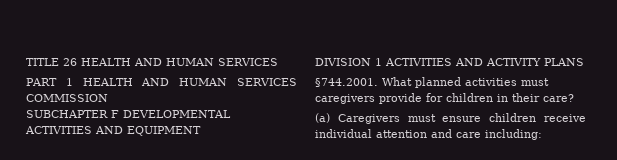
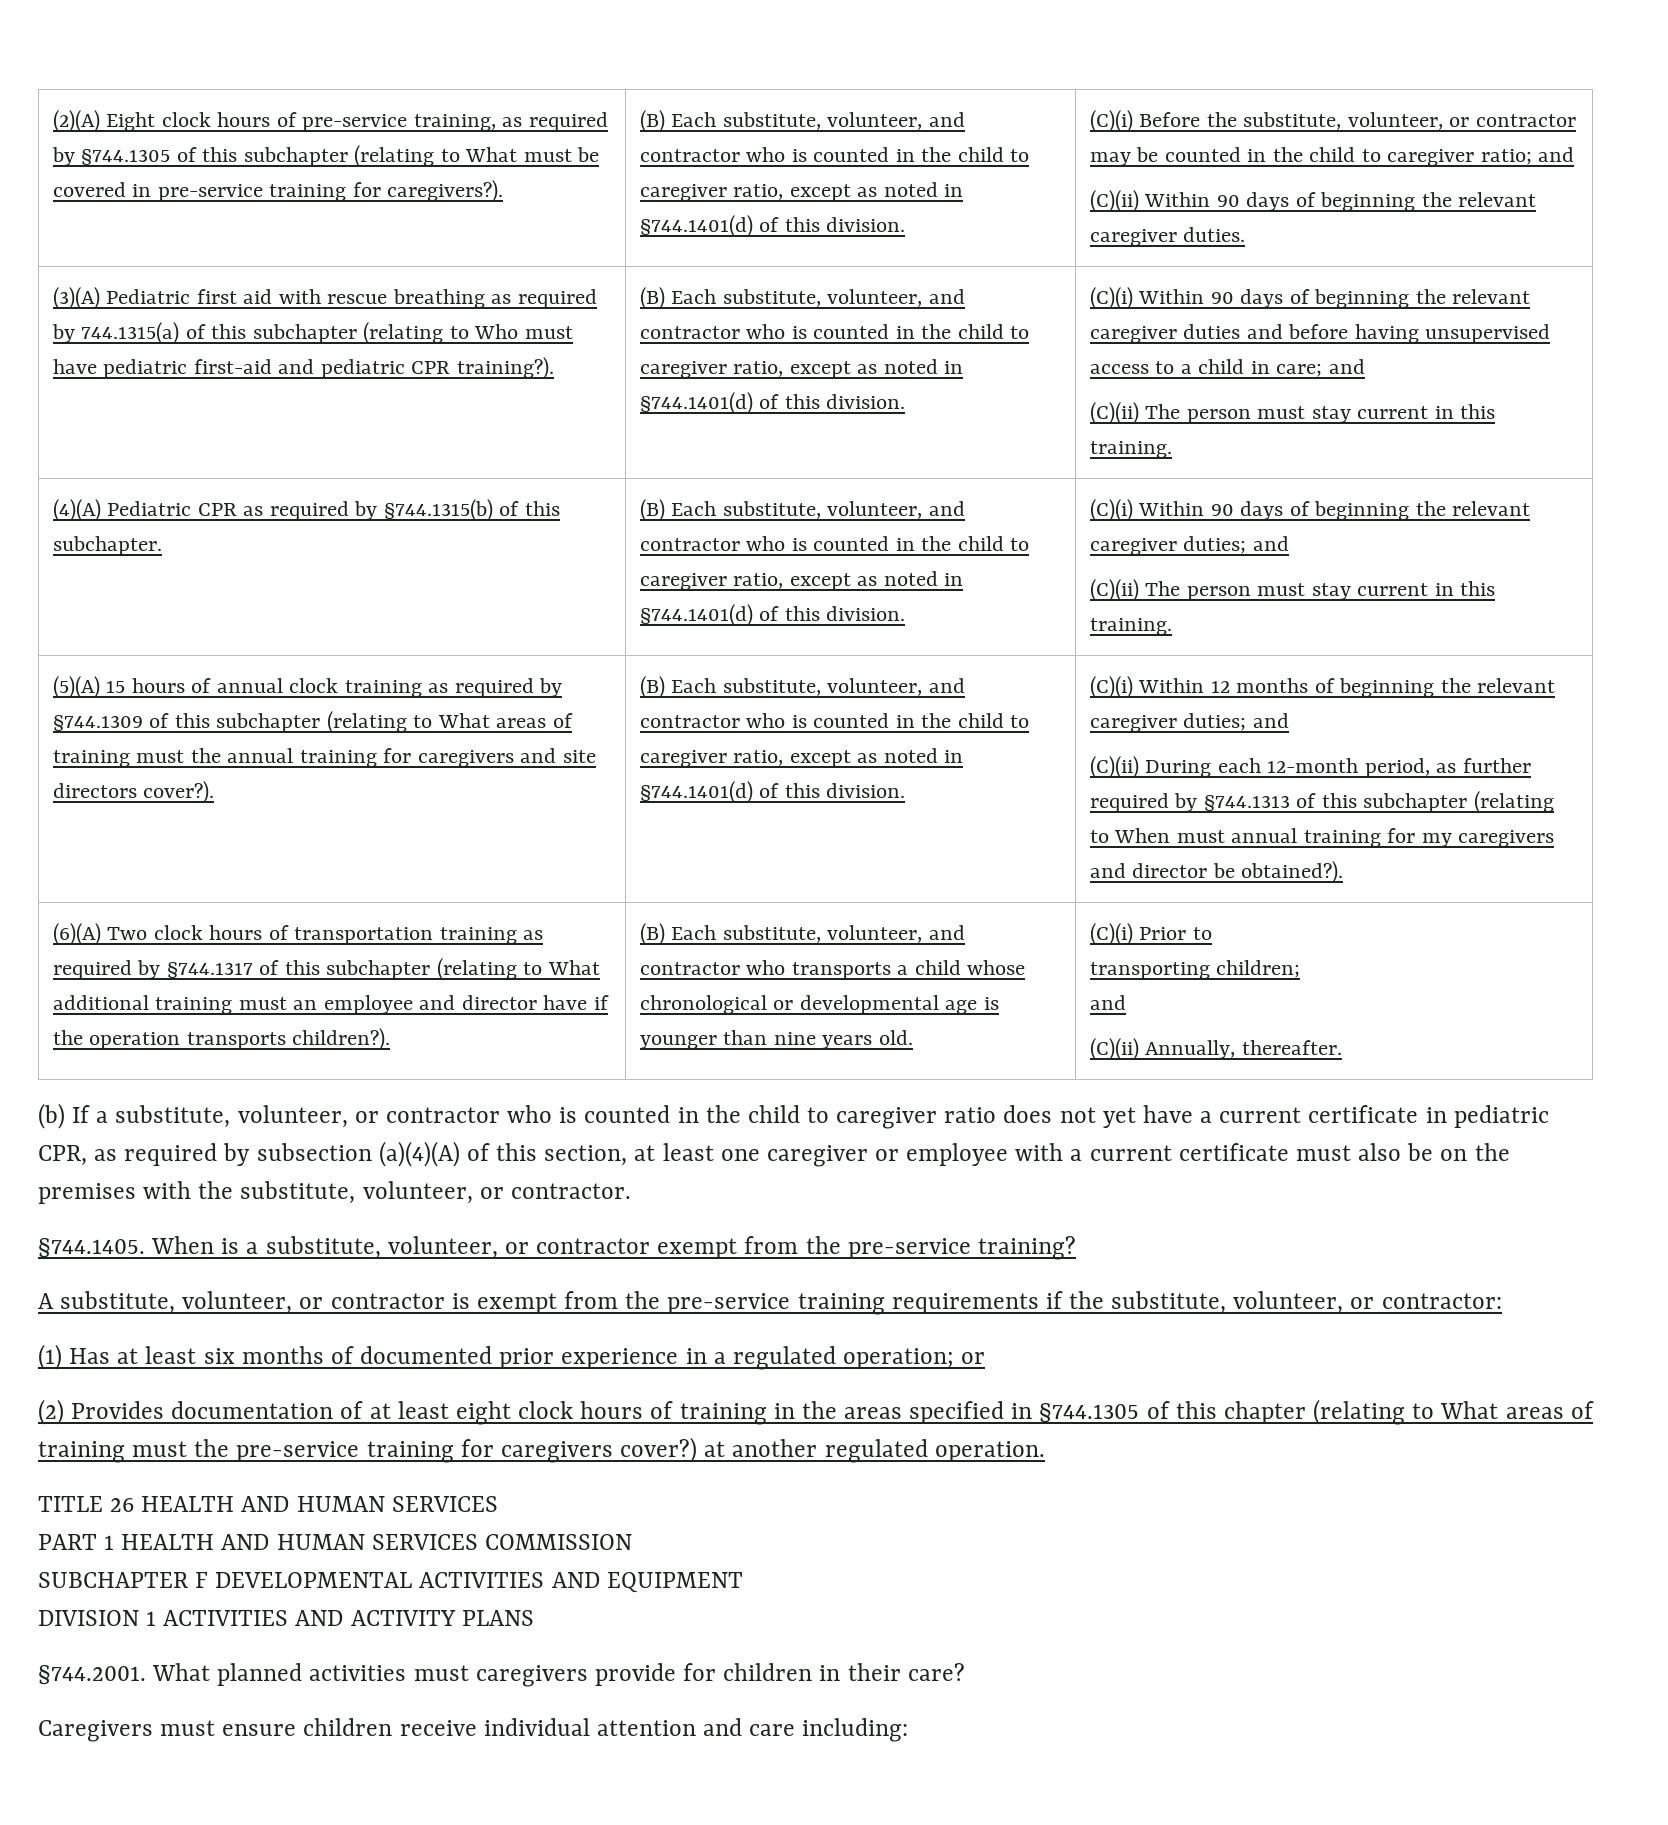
(26, 62) none -> [52,110,608,132] [51,145,600,167] [52,180,504,202] [639,110,965,132] [639,147,1030,162] [639,182,964,201] [639,215,906,237] [1089,110,1576,132] [1089,147,1575,166] [1089,190,1537,212] [1089,227,1246,246] [52,287,597,309] [51,322,573,344] [52,357,554,379] [639,287,965,309] [639,324,1030,339] [639,359,964,378] [639,392,906,414] [1089,287,1531,309] [1089,324,1551,343] [1089,359,1365,377] [1089,402,1496,424] [1089,441,1172,458] [52,499,560,521] [52,536,162,555] [639,499,965,521] [639,536,1030,551] [639,571,964,590] [639,604,906,626] [1089,499,1531,521] [1089,536,1289,555] [1089,579,1496,601] [1089,618,1172,635] [52,676,563,698] [52,711,573,733] [52,748,596,767] [52,781,215,803] [639,676,965,698] [639,713,1030,728] [639,748,964,767] [639,781,906,803] [1089,676,1556,698] [1089,713,1289,732] [1089,756,1531,778] [1089,791,1554,813] [1089,828,1555,847] [1089,861,1344,883] [52,923,544,945] [52,958,600,980] [52,995,609,1014] [52,1028,391,1050] [639,923,965,945] [639,960,1026,979] [639,995,999,1014] [639,1030,913,1049] [1089,923,1212,945] [1089,960,1301,979] [1089,995,1126,1010] [1089,1038,1342,1060] [38,1103,1549,1129] [38,1141,1510,1167] [38,1181,631,1204] [38,1236,1076,1260] [38,1291,1502,1315] [38,1344,986,1370] [38,1399,1594,1425] [38,1437,1045,1463] (2)(A) Eight clock hours of pre-service training, as required by §744.1305 of this subchapter (relating to What must be covered in pre-service training for caregivers?). | (B) Each substitute, volunteer, and contractor who is counted in the child to caregiver ratio, except as noted in §744.1401(d) of this division. | (C)(i) Before the substitute, volunteer, or contractor may be counted in the child to caregiver ratio; and // (C)(ii) Within 90 days of beginning the relevant caregiver duties. // (3)(A) Pediatric first aid with rescue breathing as required by 744.1315(a) of this subchapter (relating to Who must have pediatric first-aid and pediatric CPR training?). | (B) Each substitute, volunteer, and contractor who is counted in the child to caregiver ratio, except as noted in §744.1401(d) of this division. | (C)(i) Within 90 days of beginning the relevant caregiver duties and before having unsupervised access to a child in care; and // (C)(ii) The person must stay current in this training. // (4)(A) Pediatric CPR as required by §744.1315(b) of this subchapter. | (B) Each substitute, volunteer, and contractor who is counted in the child to caregiver ratio, except as noted in §744.1401(d) of this division. | (C)(i) Within 90 days of beginning the relevant caregiver duties; and // (C)(ii) The person must stay current in this training. // (5)(A) 15 hours of annual clock training as required by §744.1309 of this subchapter (relating to What areas of training must the annual training for caregivers and site directors cover?). | (B) Each substitute, volunteer, and contractor who is counted in the child to caregiver ratio, except as noted in §744.1401(d) of this division. | (C)(i) Within 12 months of beginning the relevant caregiver duties; and // (C)(ii) During each 12-month period, as further required by §744.1313 of this subchapter (relating to When must annual training for my caregivers and director be obtained?). // (6)(A) Two clock hours of transportation training as required by §744.1317 of this subchapter (relating to What additional training must an employee and director have if the operation transports children?). | (B) Each substitute, volunteer, and contractor who transports a child whose chronological or developmental age is younger than nine years old. | (C)(i) Prior to // transporting children; // and // (C)(ii) Annually, thereafter. // (b) If a substitute, volunteer, or contractor who is counted in the child to caregiver ratio does not yet have a current certificate in pediatric CPR, as required by subsection (a)(4)(A) of this section, at least one caregiver or employee with a current certificate must also be on the premises with the substitute, volunteer, or contractor. // §744.1405. When is a substitute, volunteer, or contractor exempt from the pre-service training? // A substitute, volunteer, or contractor is exempt from the pre-service training requirements if the substitute, volunteer, or contractor: // (1) Has at least six months of documented prior experience in a regulated operation; or // (2) Provides documentation of at least eight clock hours of training in the areas specified in §744.1305 of this chapter (relating to What areas of training must the pre-service training for caregivers cover?) at another regulated operation. //
[315,113,330,123] (a) -> (965, 1672) none

